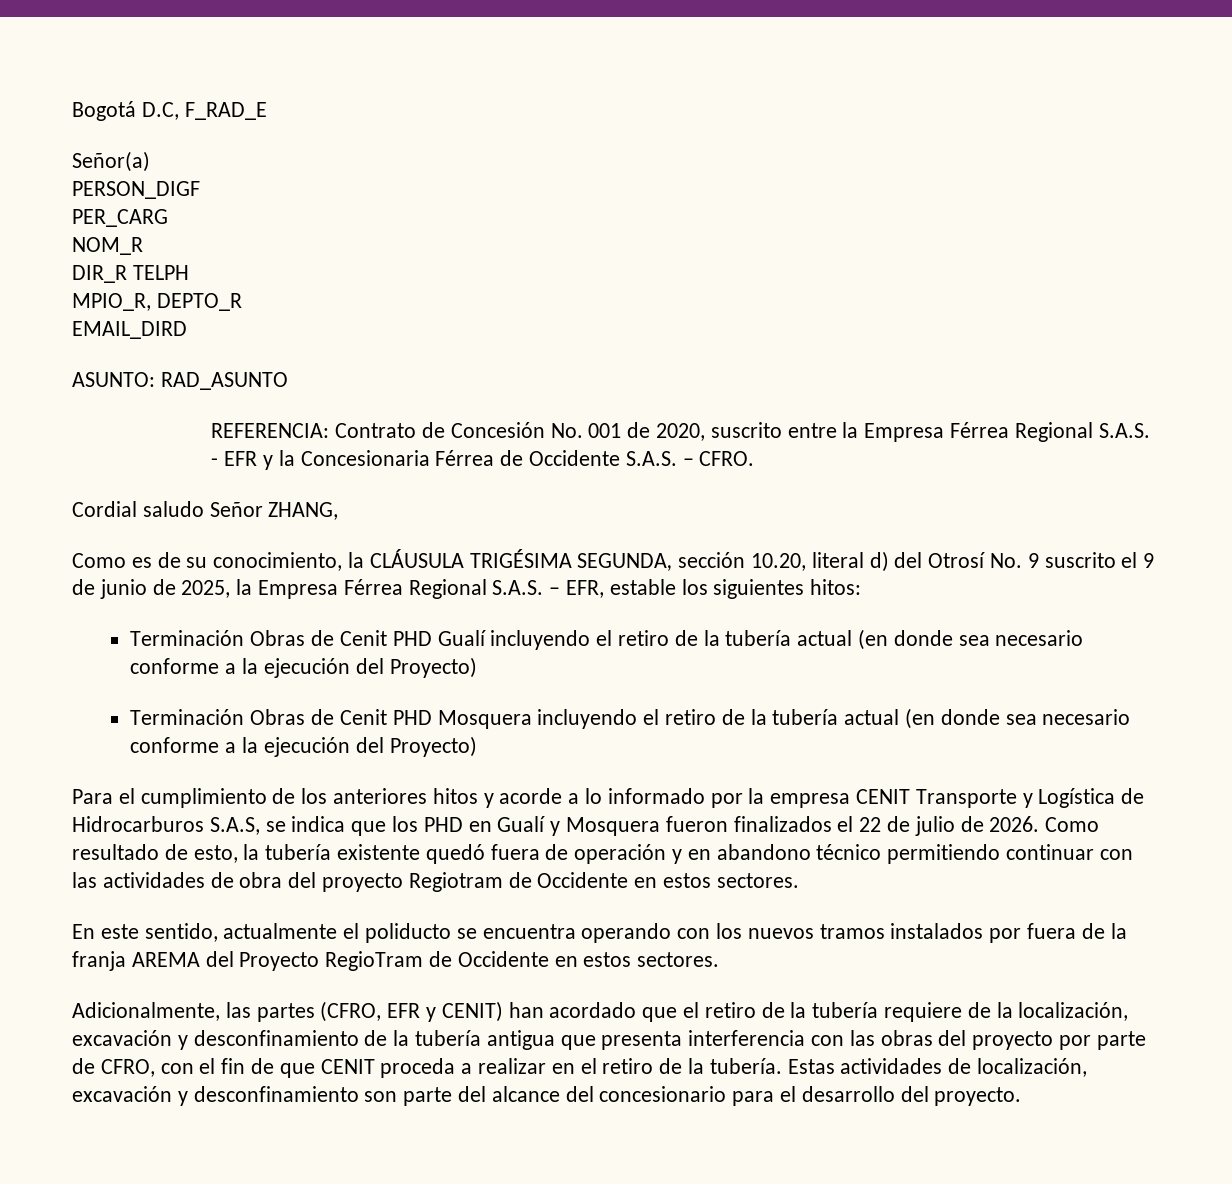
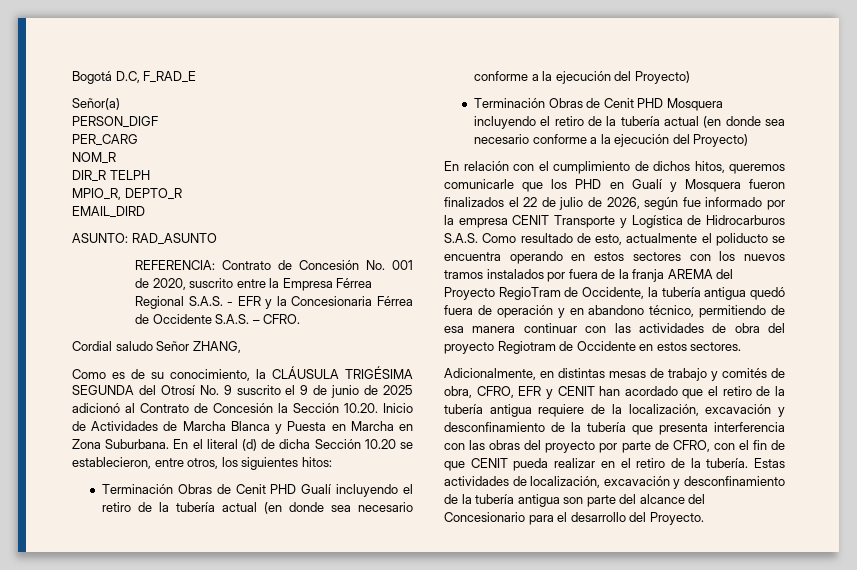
[577,551,889,572] SEGUNDA, sección 10.20, literal d) -> [72,385,134,395] SEGUNDA
[181,579,676,599] 2025, la Empresa Férrea Regional S.A.S. – EFR, estable -> [383,385,414,395] [72,403,413,413] [72,421,414,434] [72,439,413,451] [72,457,219,469] 2025 adicionó al Contrato de Concesión la Sección 10.20. Inicio de Actividades de Marcha Blanca y Puesta en Marcha en Zona Suburbana. En el literal (d) de dicha Sección 10.20 se establecieron, entre otros,
[72,788,1145,808] [72,816,346,835] Para el cumplimiento de los anteriores hitos y acorde a lo informado por la empresa CENIT Transporte y Logística de Hidrocarburos S.A.S, se indica -> [444,161,785,174] [444,179,514,189] En relación con el cumplimiento de dichos hitos, queremos comunicarle
[989,816,1100,832] [72,844,421,863] 2026. Como resultado de esto, la tubería existente -> [606,197,785,210] [444,215,785,228] [444,233,785,246] [444,251,785,264] [444,269,734,282] [444,287,747,300] 2026, según fue informado por la empresa CENIT Transporte y Logística de Hidrocarburos S.A.S. Como resultado de esto, actualmente el poliducto se encuentra operando en estos sectores con los nuevos tramos instalados por fuera de la franja AREMA del Proyecto RegioTram de Occidente, la tubería antigua
[816,844,1001,864] técnico permitiendo -> [649,305,785,318] [444,326,516,333] técnico, permitiendo de esa manera
[72,923,1127,943] [72,951,720,971] [72,1001,503,1022] En este sentido, actualmente el poliducto se encuentra operando con los nuevos tramos instalados por fuera de la franja AREMA del Proyecto RegioTram de Occidente en estos sectores. // Adicionalmente, las partes (CFRO, EFR y CENIT) -> [444,368,785,381] [444,386,595,399] Adicionalmente, en distintas mesas de trabajo y comités de obra, CFRO, EFR y CENIT
(879, 1010) none -> [489,404,532,417] antigua
[486,1030,555,1050] antigua -> (626, 427) none
[380,1058,473,1078] proceda a -> [513,458,549,471] pueda
(359, 1094) none -> [444,494,560,507] de la tubería antigua
[599,1086,727,1102] concesionario -> [444,512,525,522] Concesionario
[934,1087,1022,1106] proyecto. -> [649,512,704,525] Proyecto.

